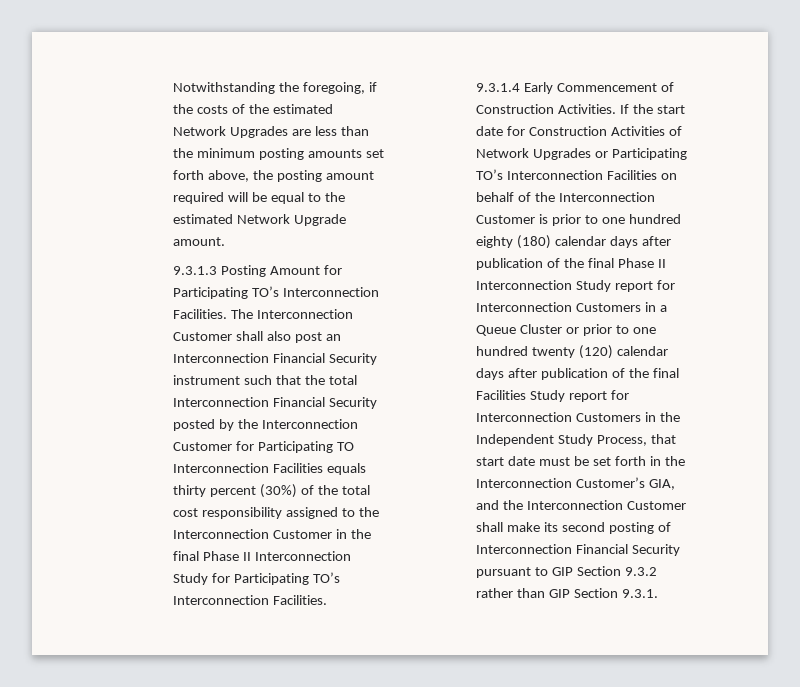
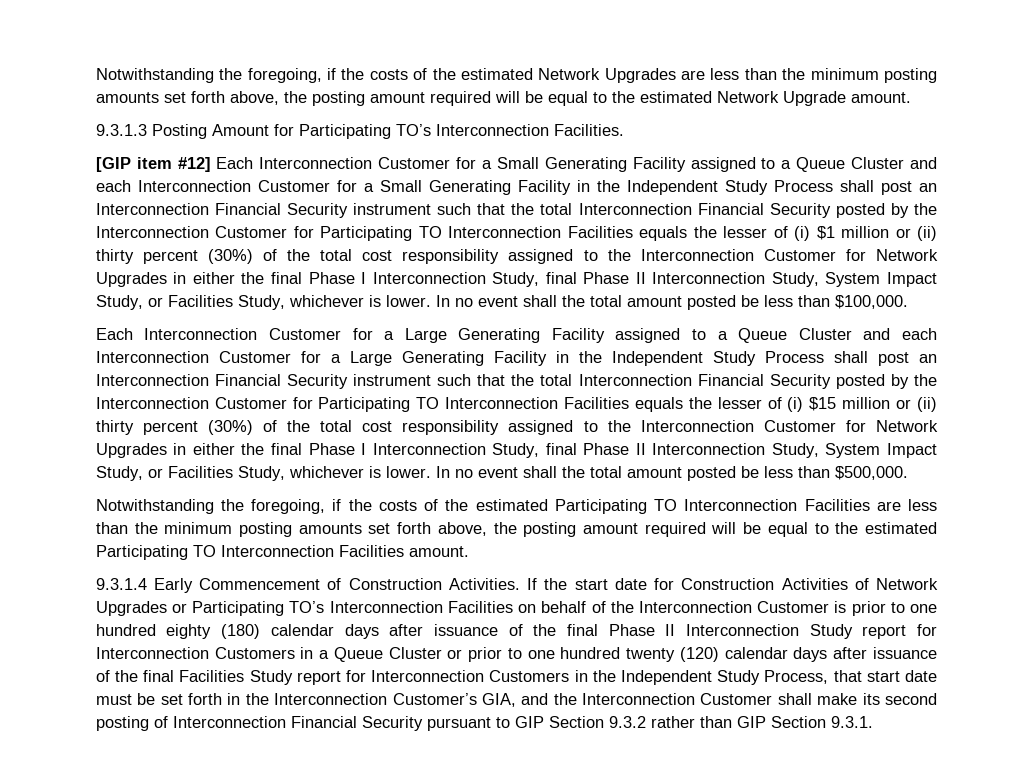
[231,309,353,319] [173,331,291,341] The Interconnection Customer shall also -> [95,157,937,172] [95,180,874,195] // [GIP item #12] Each Interconnection Customer for a Small Generating Facility assigned to a Queue Cluster and each Interconnection Customer for a Small Generating Facility in the Independent Study Process shall
(366, 469) none -> [693,226,938,241] the lesser of (i) $1 million or (ii)
[335,529,371,539] [173,551,351,561] [173,572,340,585] [173,595,328,605] in the final Phase II Interconnection Study for Participating TO’s Interconnection Facilities. -> [845,249,938,261] [95,272,937,287] [95,295,908,310] [95,328,937,343] [95,351,938,366] [95,374,938,389] [95,397,937,412] [95,420,938,435] [95,443,937,458] [95,466,908,481] [95,499,937,514] [95,522,937,537] [95,545,469,560] for Network Upgrades in either the final Phase I Interconnection Study, final Phase II Interconnection Study, System Impact Study, or Facilities Study, whichever is lower. In no event shall the total amount posted be less than $100,000. // Each Interconnection Customer for a Large Generating Facility assigned to a Queue Cluster and each Interconnection Customer for a Large Generating Facility in the Independent Study Process shall post an Interconnection Financial Security instrument such that the total Interconnection Financial Security posted by the Interconnection Customer for Participating TO Interconnection Facilities equals the lesser of (i) $15 million or (ii) thirty percent (30%) of the total cost responsibility assigned to the Interconnection Customer for Network Upgrades in either the final Phase I Interconnection Study, final Phase II Interconnection Study, System Impact Study, or Facilities Study, whichever is lower. In no event shall the total amount posted be less than $500,000. // Notwithstanding the foregoing, if the costs of the estimated Participating TO Interconnection Facilities are less than the minimum posting amounts set forth above, the posting amount required will be equal to the estimated Participating TO Interconnection Facilities amount.
[476,258,544,270] publication -> [433,624,498,636] issuance
[540,368,608,380] publication -> [872,647,937,659] issuance

